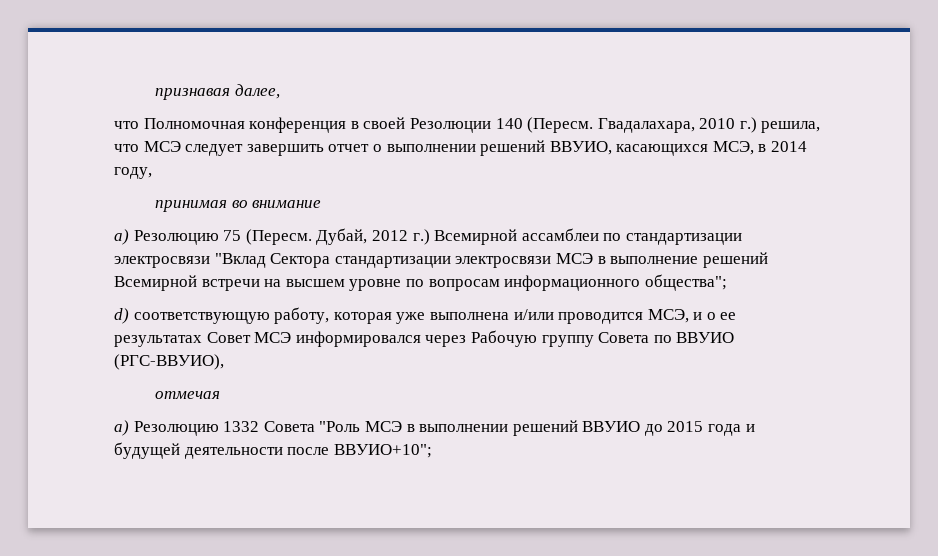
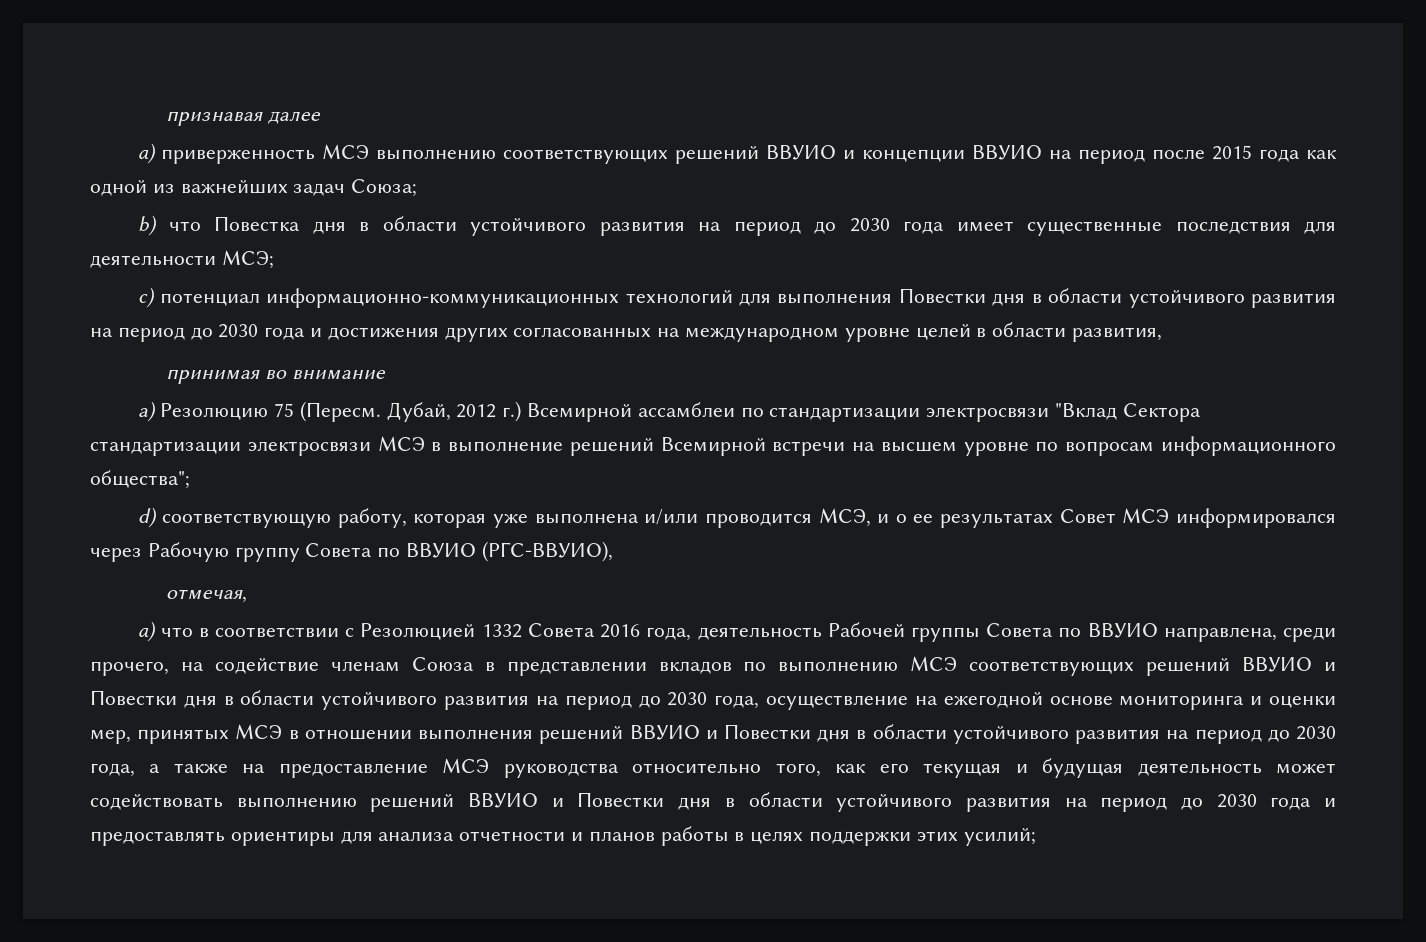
[234,84,280,99] [114,117,821,133] [114,140,808,156] [114,167,152,179] далее, // что Полномочная конференция в своей Резолюции 140 (Пересм. Гвадалахара, 2010 г.) решила, что МСЭ следует завершить отчет о выполнении решений ВВУИО, касающихся МСЭ, в 2014 году, -> [267,111,322,124] [138,143,1337,164] [90,179,418,197] [138,215,1336,236] [90,250,274,269] [138,287,1337,308] [90,322,1163,342] далее // a) приверженность МСЭ выполнению соответствующих решений ВВУИО и концепции ВВУИО на период после 2015 года как одной из важнейших задач Союза; // b) что Повестка дня в области устойчивого развития на период до 2030 года имеет существенные последствия для деятельности МСЭ; // c) потенциал информационно-коммуникационных технологий для выполнения Повестки дня в области устойчивого развития на период до 2030 года и достижения других согласованных на международном уровне целей в области развития,
[155,391,221,399] [114,420,755,436] [114,442,432,459] отмечая // a) Резолюцию 1332 Совета "Роль МСЭ в выполнении решений ВВУИО до 2015 года и будущей деятельности после ВВУИО+10"; -> [166,589,248,603] [138,621,1336,642] [90,656,1336,676] [90,690,1337,710] [90,724,1336,744] [90,758,1337,778] [90,792,1336,812] [90,826,1036,846] отмечая, // a) что в соответствии с Резолюцией 1332 Совета 2016 года, деятельность Рабочей группы Совета по ВВУИО направлена, среди прочего, на содействие членам Союза в представлении вкладов по выполнению МСЭ соответствующих решений ВВУИО и Повестки дня в области устойчивого развития на период до 2030 года, осуществление на ежегодной основе мониторинга и оценки мер, принятых МСЭ в отношении выполнения решений ВВУИО и Повестки дня в области устойчивого развития на период до 2030 года, а также на предоставление МСЭ руководства относительно того, как его текущая и будущая деятельность может содействовать выполнению решений ВВУИО и Повестки дня в области устойчивого развития на период до 2030 года и предоставлять ориентиры для анализа отчетности и планов работы в целях поддержки этих усилий;

